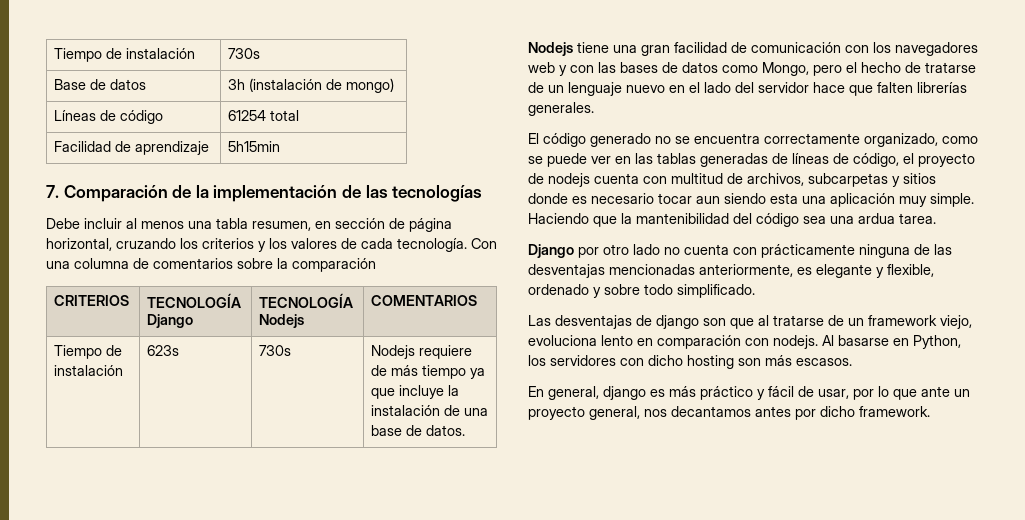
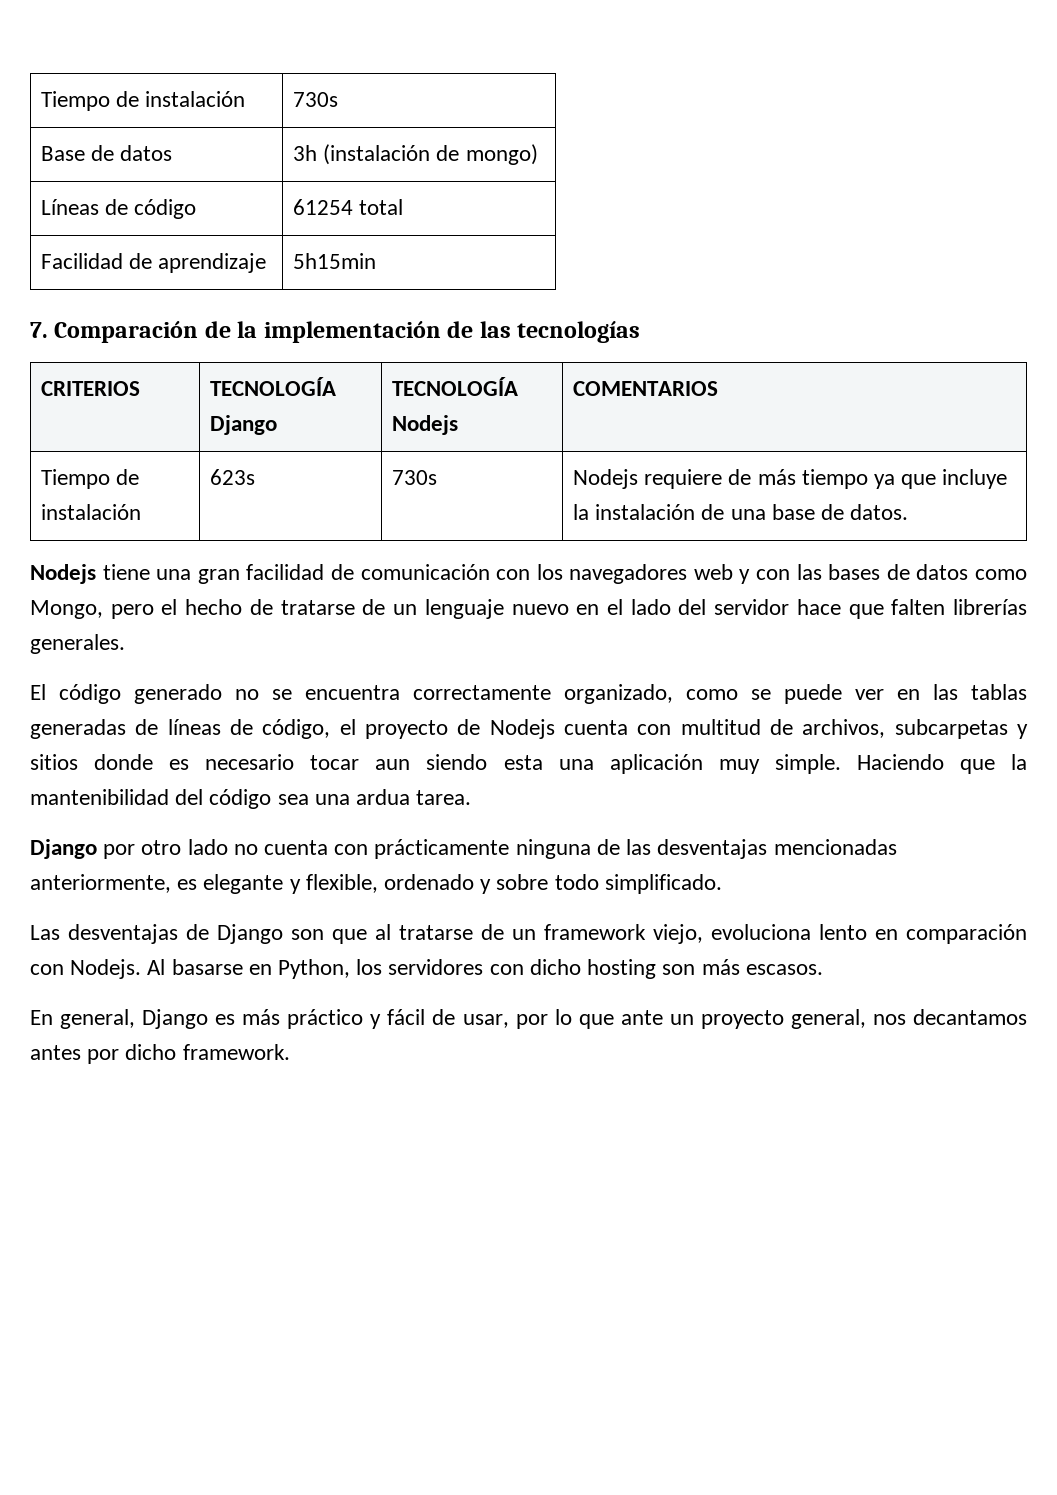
[46,218,452,232] [46,238,497,252] [46,258,376,272] // Debe incluir al menos una tabla resumen, en sección de página horizontal, cruzando los criterios y los valores de cada tecnología. Con una columna de comentarios sobre la comparación -> (641, 332) none
[548,173,590,187] nodejs -> [489,719,555,739] Nodejs
[656,315,699,329] django -> [217,924,283,944] Django
[773,335,818,349] nodejs. -> [70,959,142,979] Nodejs.
[603,386,646,400] django -> [142,1009,209,1029] Django

